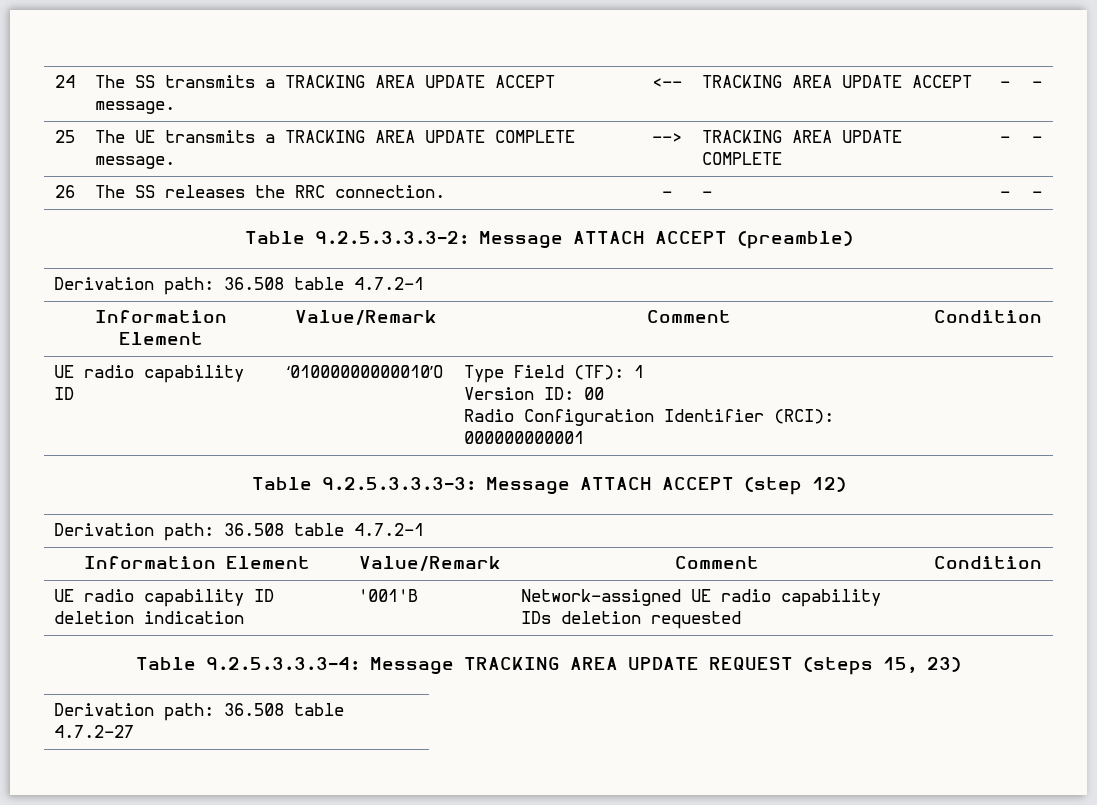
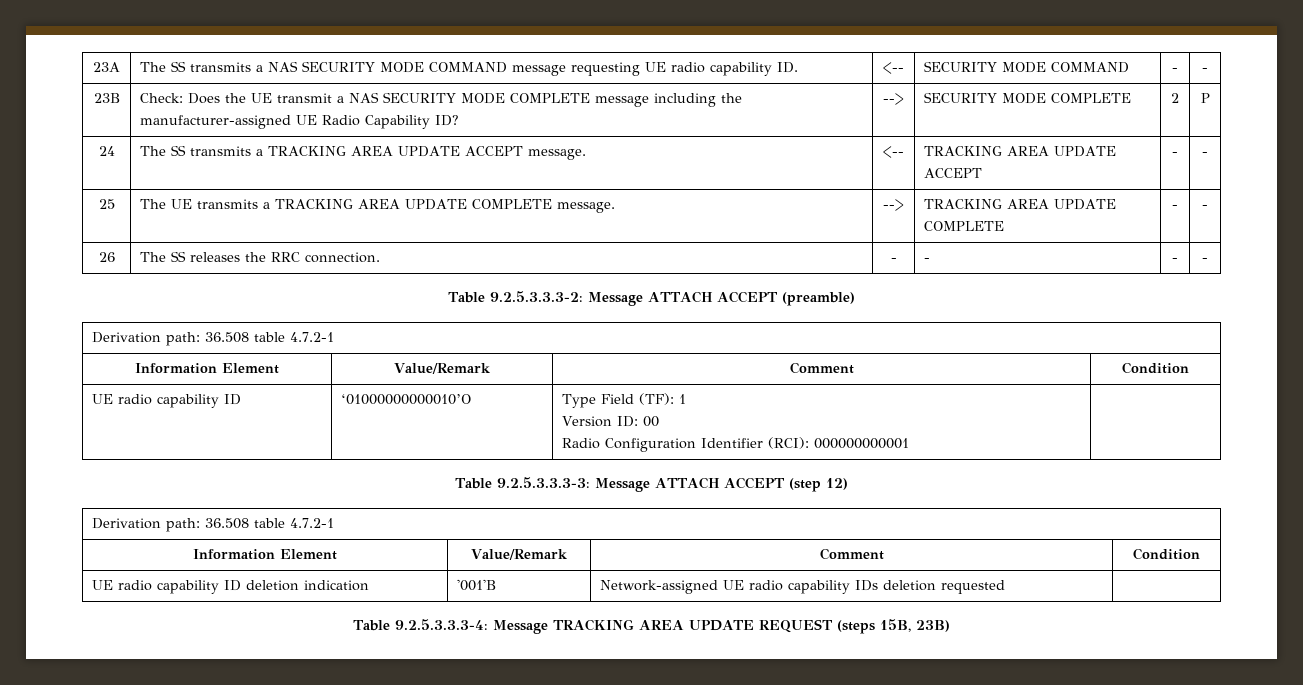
(55, 81) none -> [93,62,120,72] [140,61,799,76] [883,62,904,74] [924,61,1130,73] [1172,68,1178,72] [1202,68,1208,72] [93,93,120,103] [140,92,743,107] [140,115,460,129] [883,93,904,105] [924,92,1132,104] [1171,93,1179,103] [1200,93,1210,103] 23A | The SS transmits a NAS SECURITY MODE COMMAND message requesting UE radio capability ID. | <-- | SECURITY MODE COMMAND | - | - // 23B | Check: Does the UE transmit a NAS SECURITY MODE COMPLETE message including the manufacturer-assigned UE Radio Capability ID? | --> | SECURITY MODE COMPLETE | 2 | P //
[883,657,961,673] [54,703,345,721] [54,725,135,738] 15, 23) // Derivation path: 36.508 table 4.7.2-27 -> [880,619,951,632] 15B, 23B)

